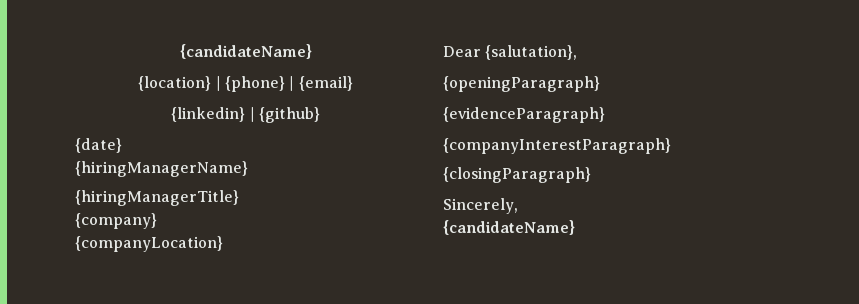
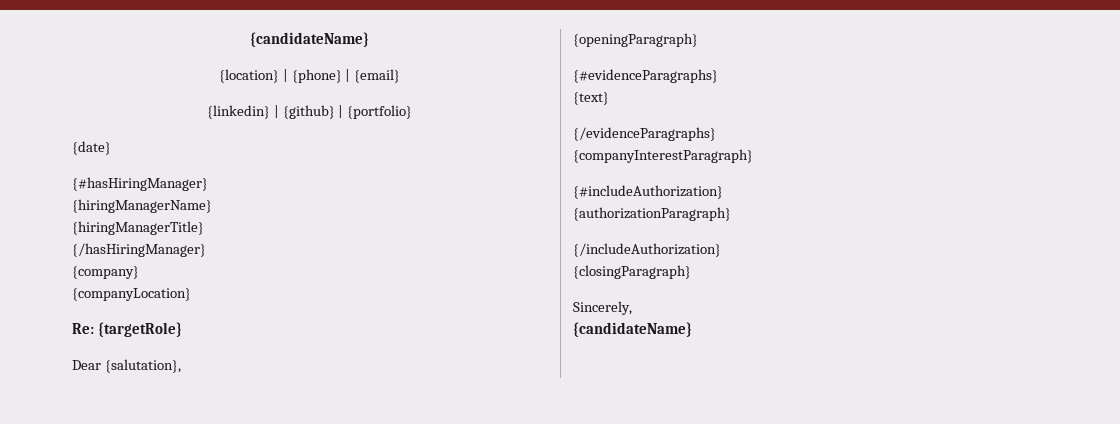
(320, 115) none -> [338,105,413,119] | {portfolio}
(122, 145) none -> [72,177,208,191] // {#hasHiringManager}
(239, 198) none -> [72,243,206,257] // {/hasHiringManager}
(223, 244) none -> [72,322,182,337] // Re: {targetRole}
[443,107,605,123] [443,138,671,154] {evidenceParagraph} // {companyInterestParagraph} -> [573,69,718,83] [573,92,609,105] [573,127,716,141] [573,149,753,163] [573,185,723,199] [573,207,731,221] [573,243,721,257] {#evidenceParagraphs} // {text} // {/evidenceParagraphs} // {companyInterestParagraph} // {#includeAuthorization} // {authorizationParagraph} // {/includeAuthorization}

